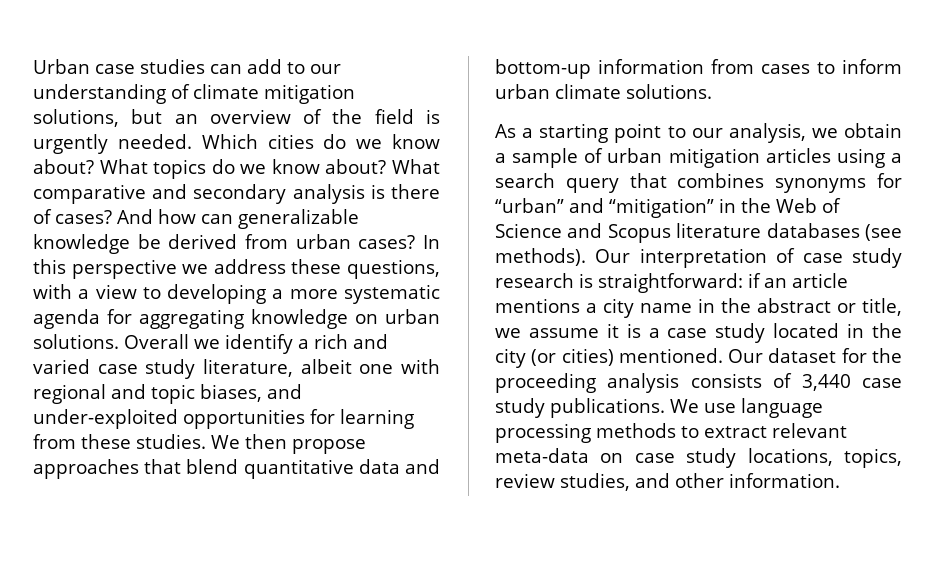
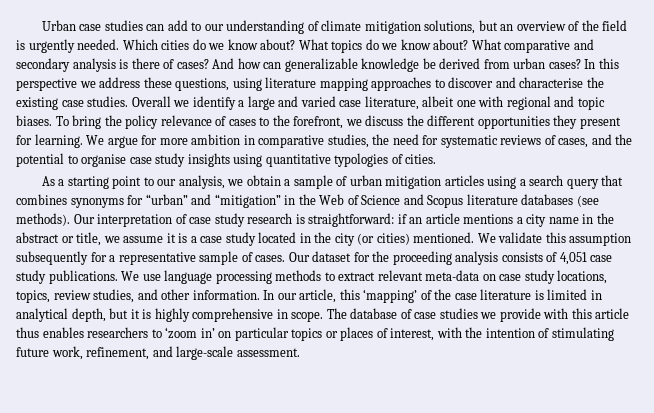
[33,284,440,304] [33,309,440,329] [33,334,119,349] with a view to developing a more systematic agenda for aggregating knowledge on urban solutions. -> [232,77,604,91] [16,96,129,110] using literature mapping approaches to discover and characterise the existing case studies.
[314,334,348,349] rich -> [247,96,275,110] large
[145,359,196,379] study -> (362, 103) none
[200,384,302,402] [33,409,414,429] [33,434,366,454] [33,459,440,479] [495,59,902,79] [495,84,712,99] biases, and under-exploited opportunities for learning from these studies. We then propose approaches that blend quantitative data and bottom-up information from cases to inform urban climate solutions. -> [16,115,621,129] [16,134,633,148] [16,153,437,167] biases. To bring the policy relevance of cases to the forefront, we discuss the different opportunities they present for learning. We argue for more ambition in comparative studies, the need for systematic reviews of cases, and the potential to organise case study insights using quantitative typologies of cities.
(723, 355) none -> [477,232,632,246] [16,251,286,265] We validate this assumption subsequently for a representative sample of cases.
[801,374,851,391] 3,440 -> [559,252,587,265] 4,051
(840, 480) none -> [263,289,602,303] [16,308,630,322] [16,327,614,341] [16,346,300,360] In our article, this ‘mapping’ of the case literature is limited in analytical depth, but it is highly comprehensive in scope. The database of case studies we provide with this article thus enables researchers to ‘zoom in’ on particular topics or places of interest, with the intention of stimulating future work, refinement, and large-scale assessment.

